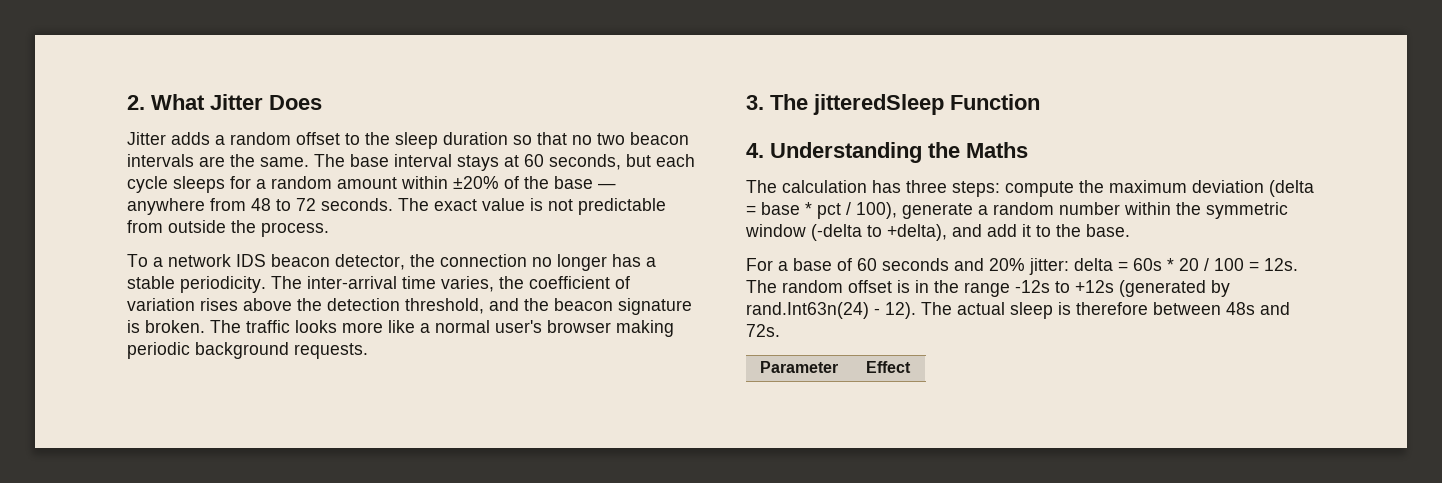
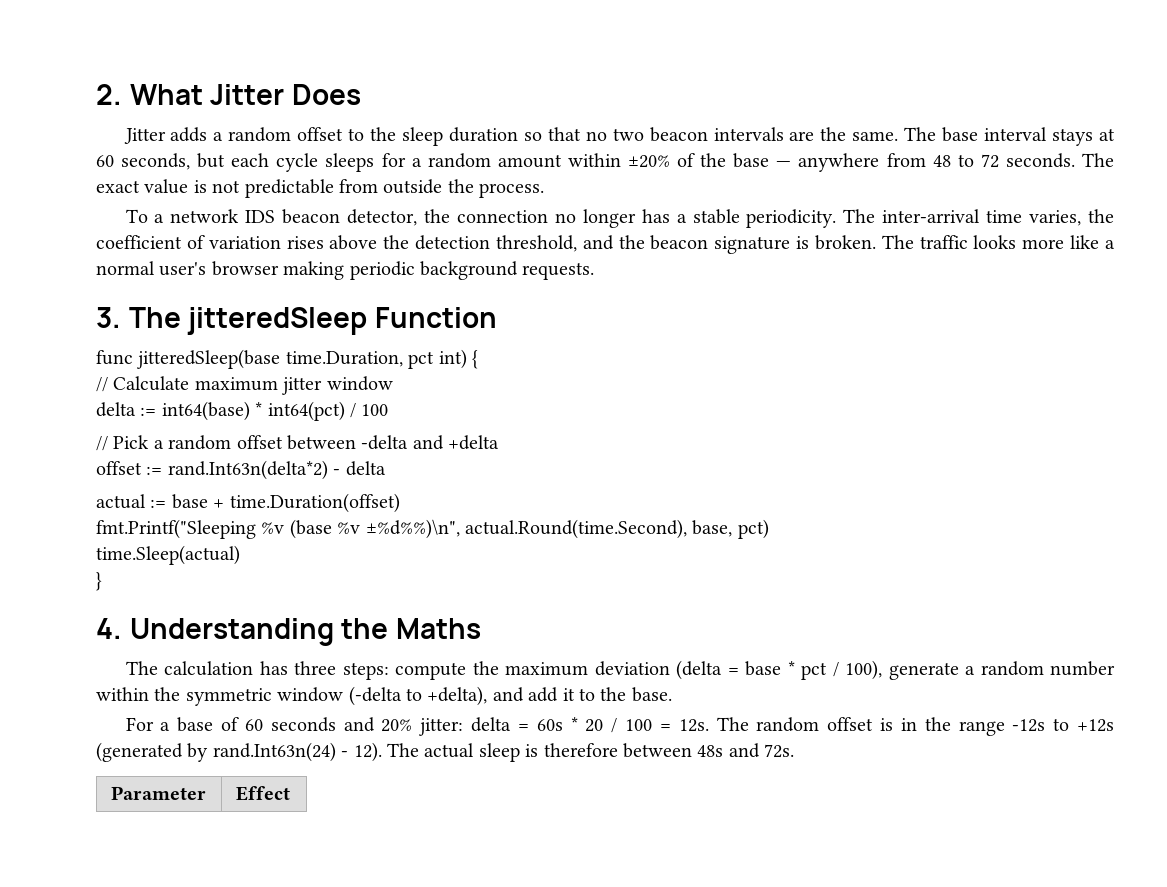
(1040, 102) none -> [96,349,478,369] [96,376,393,395] [96,401,389,421] [96,435,500,451] [96,460,386,480] [96,493,400,513] [96,519,769,539] [96,545,240,565] [96,572,102,591] // func jitteredSleep(base time.Duration, pct int) { // // Calculate maximum jitter window // delta := int64(base) * int64(pct) / 100 // // Pick a random offset between -delta and +delta // offset := rand.Int63n(delta*2) - delta // actual := base + time.Duration(offset) // fmt.Printf("Sleeping %v (base %v ±%d%%)\n", actual.Round(time.Second), base, pct) // time.Sleep(actual) // }

